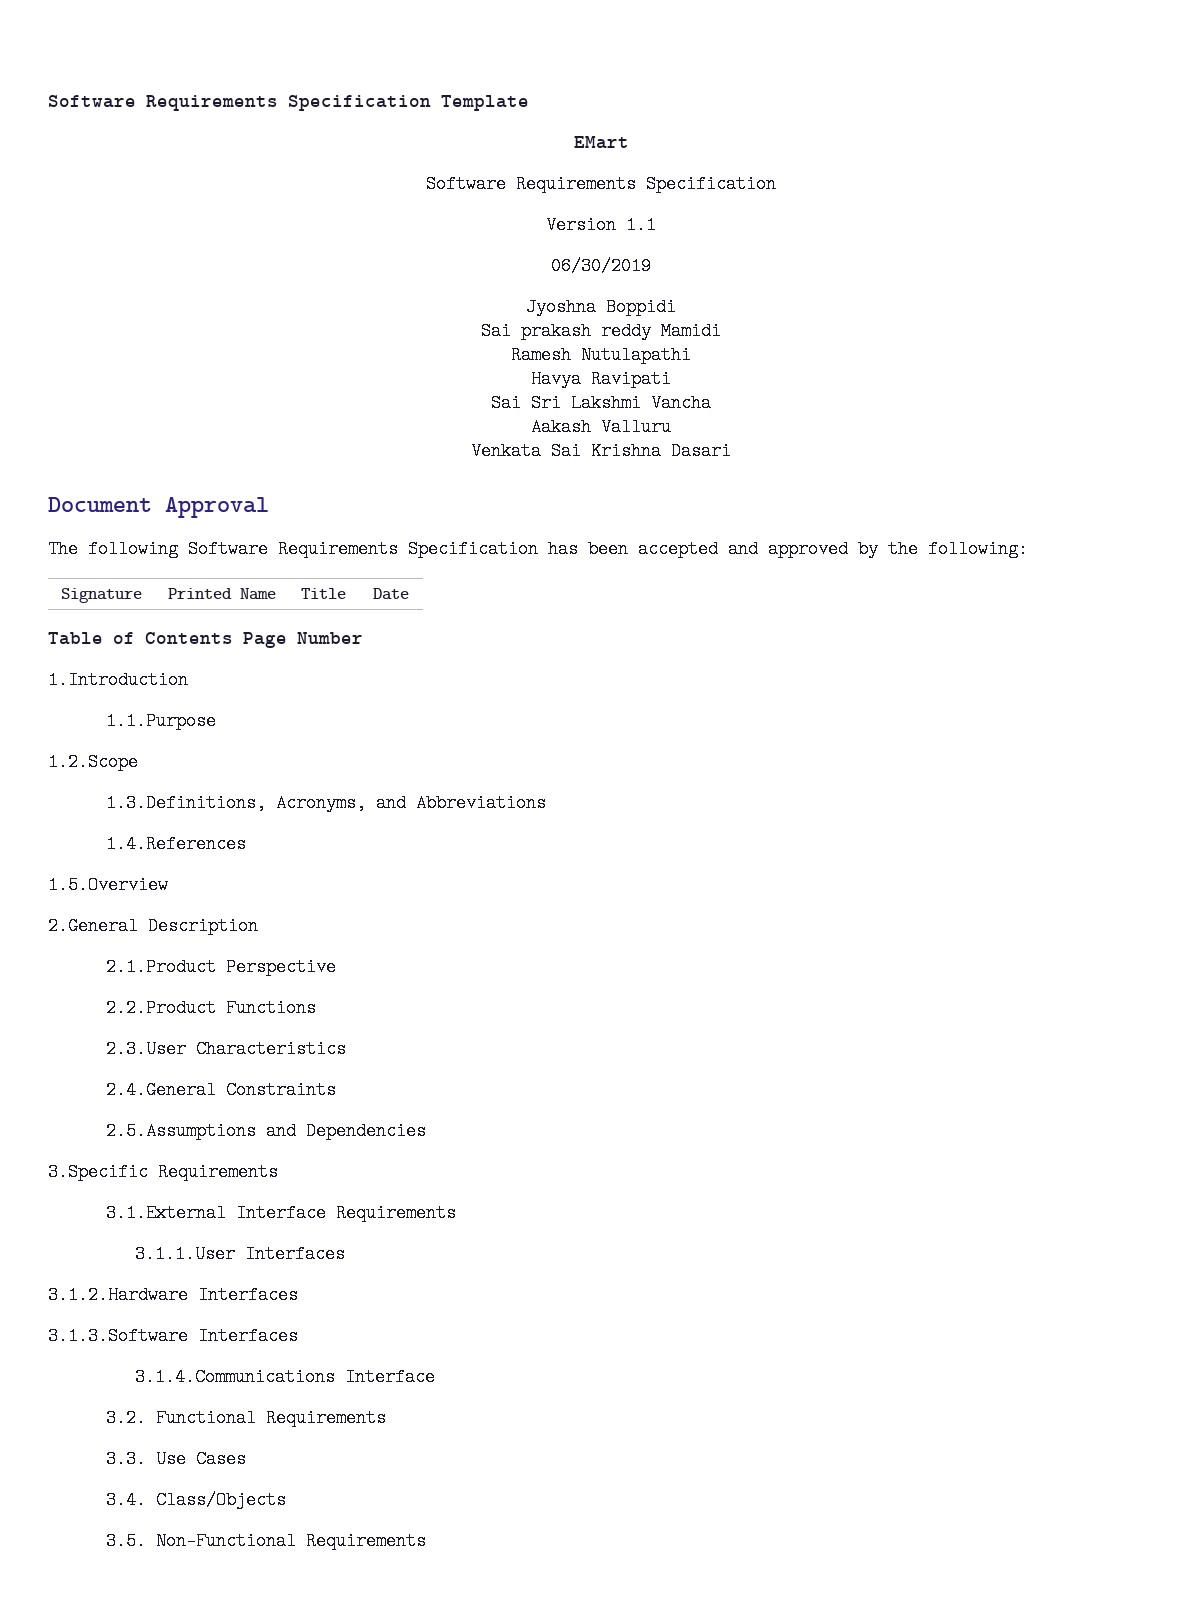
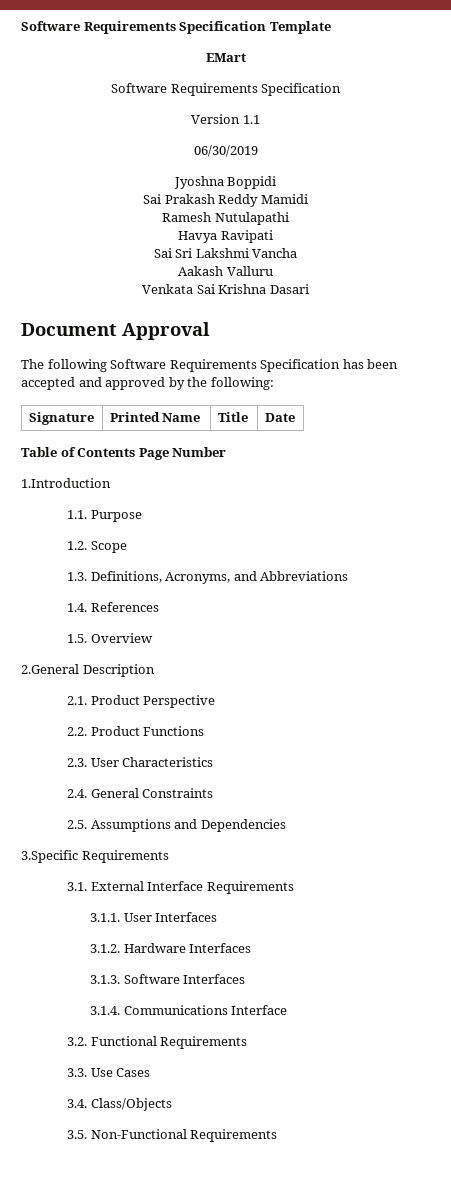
[521,322,651,340] prakash reddy -> [164,194,259,207] Prakash Reddy
[105,712,216,730] [48,753,138,771] [105,794,266,812] 1.1.Purpose // 1.2.Scope // 1.3.Definitions, -> [67,510,142,522] [67,541,127,553] [67,571,162,583] 1.1. Purpose // 1.2. Scope // 1.3. Definitions,
[105,835,246,853] [48,876,168,894] 1.4.References // 1.5.Overview -> [67,602,159,612] [67,633,153,643] 1.4. References // 1.5. Overview
[105,958,216,976] 2.1.Product -> [67,695,140,705] 2.1. Product
[105,999,216,1017] 2.2.Product -> [67,726,140,736] 2.2. Product
[105,1040,186,1058] 2.3.User -> [67,758,119,767] 2.3. User
[105,1081,216,1099] 2.4.General -> [67,788,139,798] 2.4. General
[105,1122,256,1140] 2.5.Assumptions -> [67,819,171,832] 2.5. Assumptions
[105,1204,226,1222] 3.1.External -> [67,881,144,891] 3.1. External
[134,1245,345,1263] [48,1286,298,1304] [48,1327,298,1345] [134,1368,335,1386] 3.1.1.User Interfaces // 3.1.2.Hardware Interfaces // 3.1.3.Software Interfaces // 3.1.4.Communications -> [90,912,218,922] [90,943,252,953] [90,974,246,984] [90,1005,228,1015] 3.1.1. User Interfaces // 3.1.2. Hardware Interfaces // 3.1.3. Software Interfaces // 3.1.4. Communications

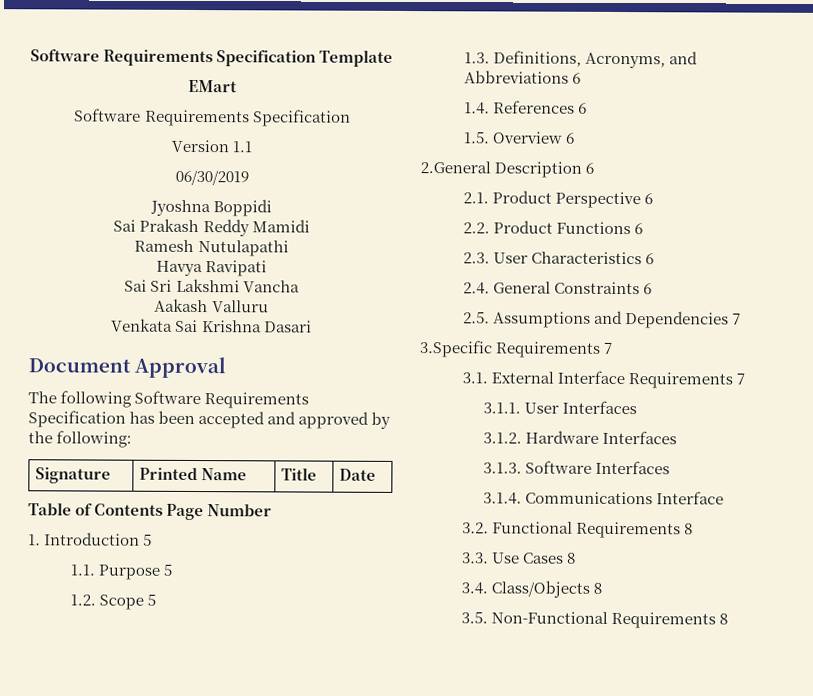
[21,478,111,488] 1.Introduction -> [28,532,153,546] 1. Introduction 5
(142, 516) none -> [162,563,172,576] 5
(127, 547) none -> [146,593,156,606] 5
(349, 576) none -> [571,72,581,84] 6
(159, 607) none -> [577,102,587,114] 6
(153, 638) none -> [564,132,575,144] 6
(155, 670) none -> [585,162,595,174] 6
(216, 701) none -> [643,193,653,205] 6
(205, 731) none -> [633,223,643,235] 6
(214, 762) none -> [644,253,654,265] 6
(214, 793) none -> [642,283,652,295] 6
(286, 825) none -> [731,313,741,325] 7
(169, 856) none -> [603,342,614,354] 7
(294, 887) none -> [735,373,745,385] 7
(248, 1042) none -> [683,523,693,535] 8
(151, 1072) none -> [565,552,576,564] 8
(172, 1104) none -> [592,582,602,594] 8
(278, 1135) none -> [718,613,728,625] 8

